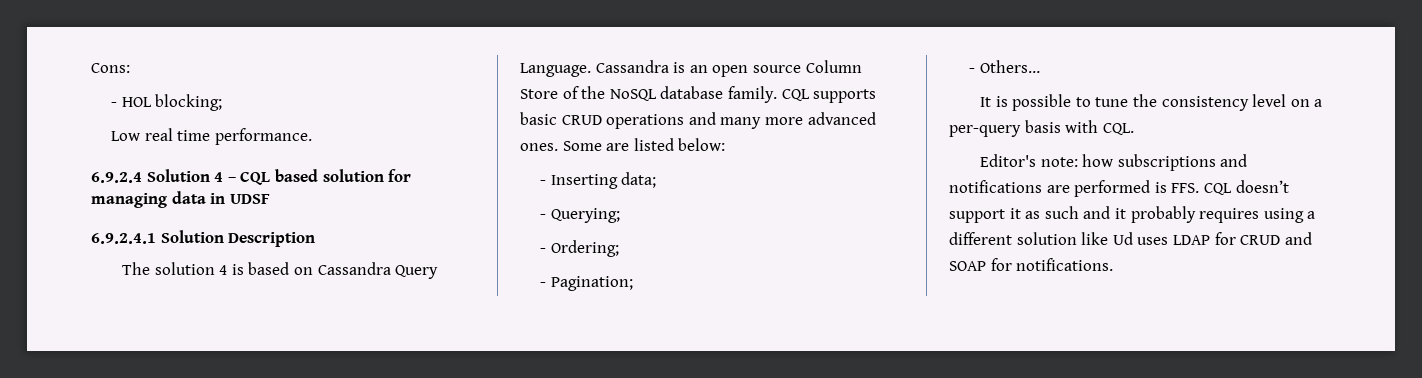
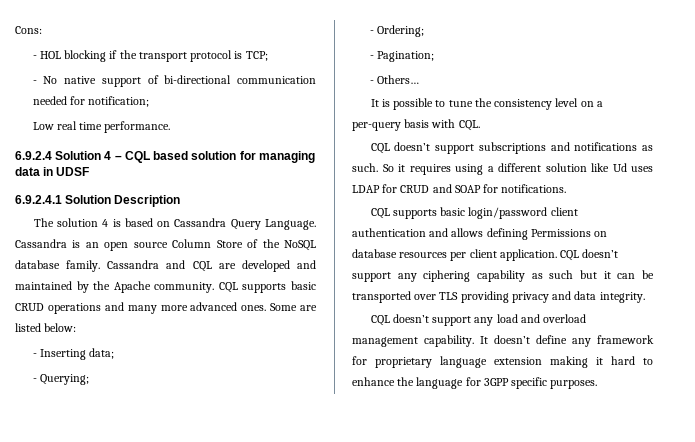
[155,94,223,111] blocking; -> [64,50,268,62] [32,75,316,87] [32,96,150,107] blocking if the transport protocol is TCP; // - No native support of bi-directional communication needed for notification;
(777, 94) none -> [107,260,316,272] [15,281,215,293] Cassandra and CQL are developed and maintained by the Apache community.
[980,154,1248,171] [949,180,1289,197] [949,206,1196,223] Editor's note: how subscriptions and notifications are performed is FFS. CQL doesn’t support it as such and it probably -> [370,142,653,154] [352,163,405,172] CQL doesn’t support subscriptions and notifications as such. So it
(1114, 264) none -> [370,207,578,219] [352,228,608,240] [352,249,619,261] [352,270,654,282] [352,291,645,303] [370,314,587,326] [352,335,654,347] [352,356,653,368] [352,377,598,389] // CQL supports basic login/password client authentication and allows defining Permissions on database resources per client application. CQL doesn’t support any ciphering capability as such but it can be transported over TLS providing privacy and data integrity. // CQL doesn’t support any load and overload management capability. It doesn’t define any framework for proprietary language extension making it hard to enhance the language for 3GPP specific purposes.

